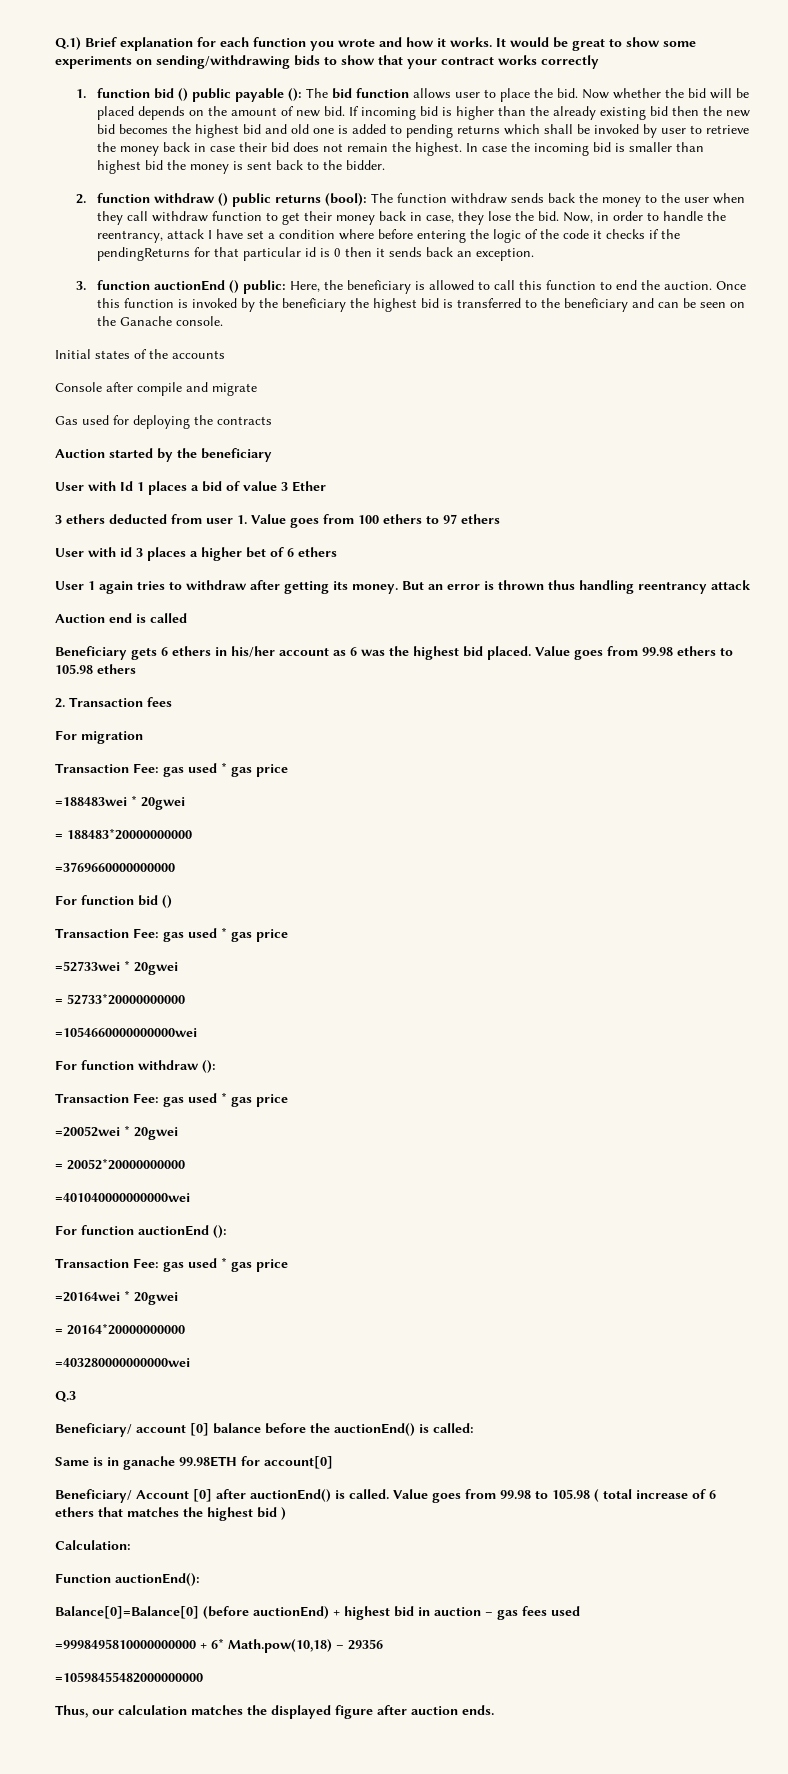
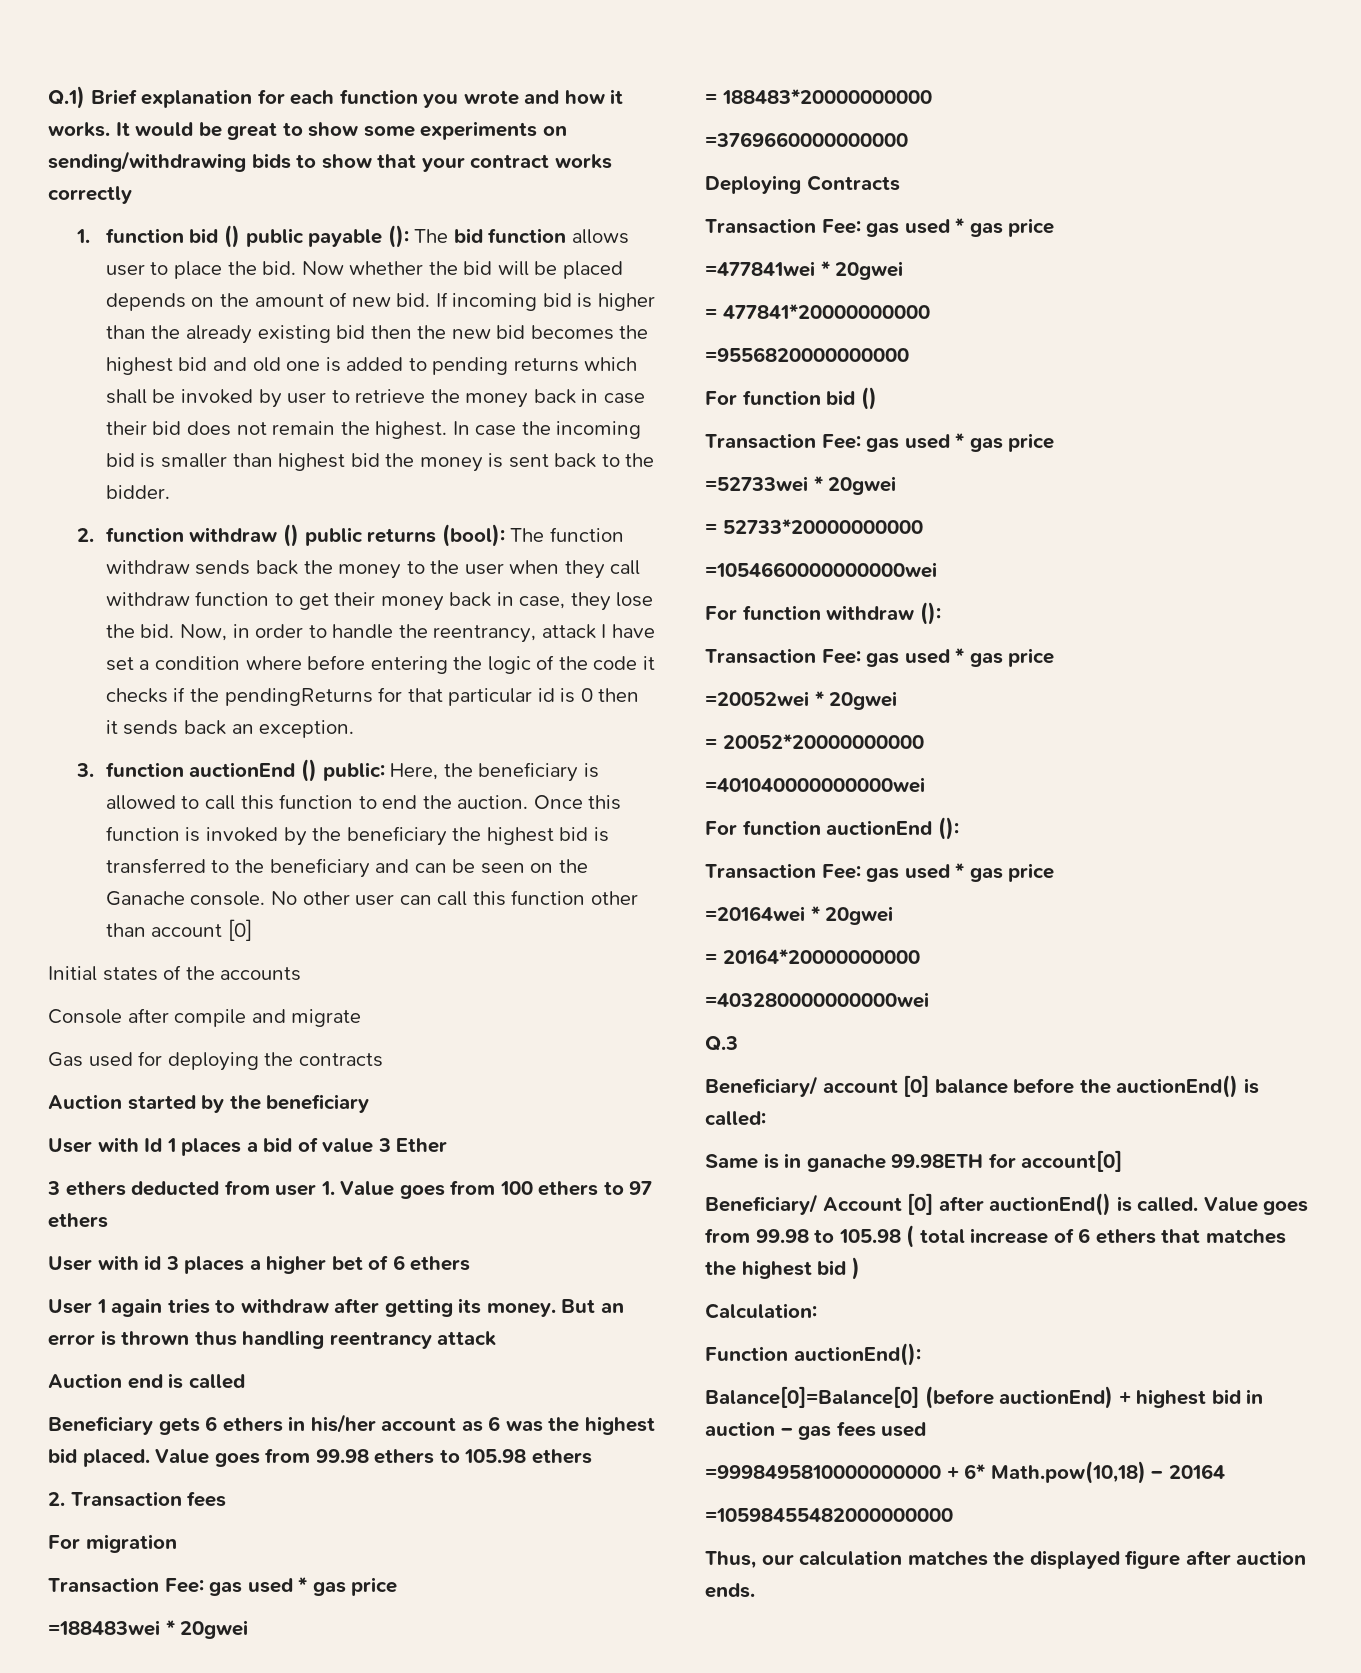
(224, 321) none -> [270,890,638,906] [105,919,252,941] No other user can call this function other than account [0]
(175, 867) none -> [705,175,900,194] [705,218,1055,237] [705,261,904,280] [705,304,930,319] [705,347,909,362] // Deploying Contracts // Transaction Fee: gas used * gas price // =477841wei * 20gwei // = 477841*20000000000 // =9556820000000000
[348,1639,383,1650] 29356 -> [1168,1464,1225,1479] 20164

